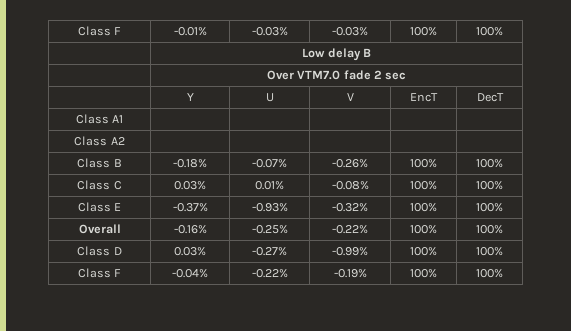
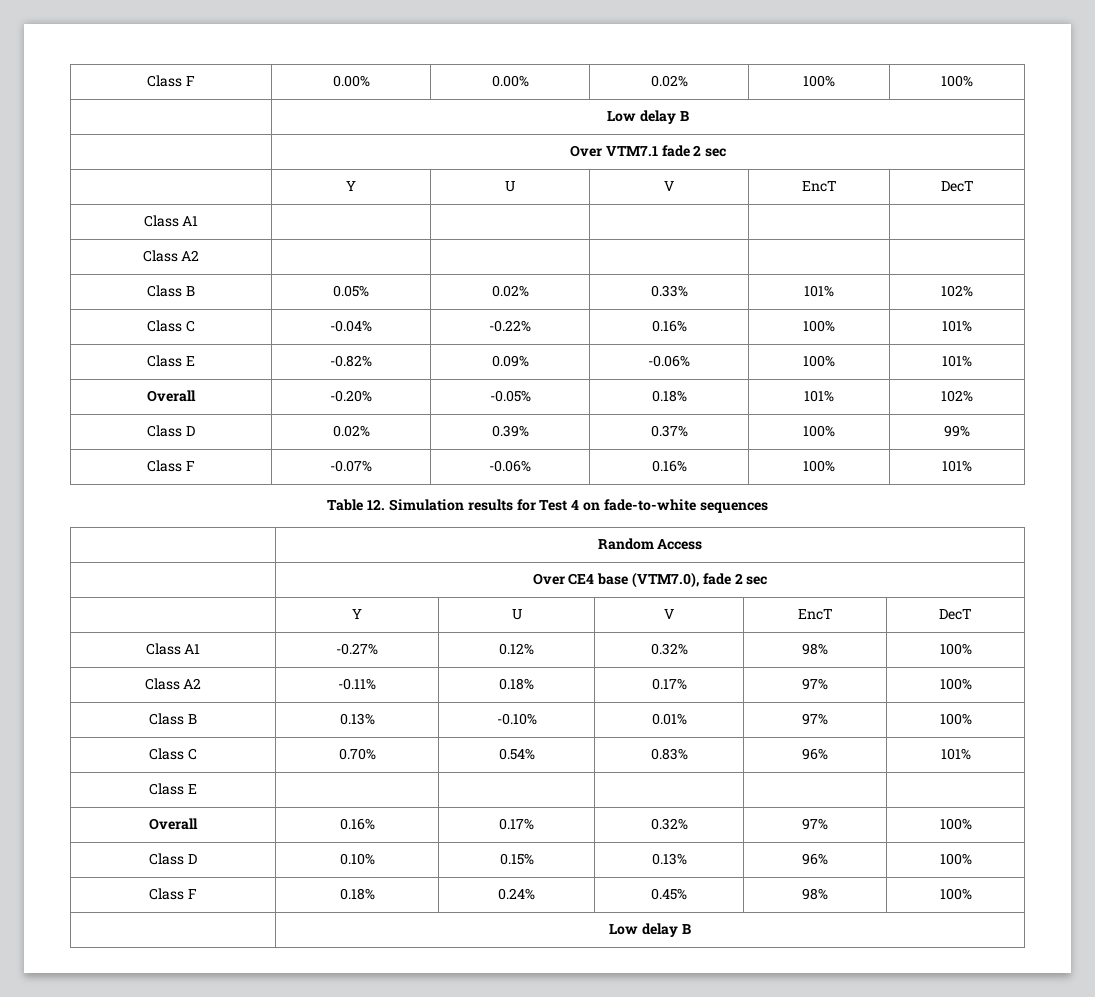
[77,26,122,36] [173,27,207,36] [251,27,288,36] [332,27,368,36] Class F | -0.01% | -0.03% | -0.03% -> [147,75,195,87] [332,75,370,87] [491,75,529,87] [650,75,688,87] Class F | 0.00% | 0.00% | 0.02%
[297,70,341,80] VTM7.0 -> [605,146,658,156] VTM7.1
[173,159,207,168] -0.18% -> [333,285,369,297] [491,285,529,297] [650,285,688,297] [804,285,834,297] [941,285,973,297] [147,320,195,332] [330,320,372,332] [488,320,531,332] [651,320,687,332] [803,320,835,332] [942,320,972,332] [147,355,195,367] [330,355,372,367] [491,355,529,367] [648,355,690,367] [803,355,835,367] [942,355,972,367] [147,390,196,402] [330,390,372,402] [489,390,531,402] [651,390,687,402] [804,390,834,402] [941,390,973,402] [147,425,195,437] [332,425,370,437] [491,425,529,437] [650,425,688,437] [803,425,835,437] [944,425,970,437] [147,460,195,472] 0.05% | 0.02% | 0.33% | 101% | 102% // Class C | -0.04% | -0.22% | 0.16% | 100% | 101% // Class E | -0.82% | 0.09% | -0.06% | 100% | 101% // Overall | -0.20% | -0.05% | 0.18% | 101% | 102% // Class D | 0.02% | 0.39% | 0.37% | 100% | 99% // Class F
[332,159,368,168] [410,159,437,168] [476,159,503,168] [77,180,122,190] [174,181,206,190] [255,181,284,190] [331,181,369,190] [410,181,437,190] [476,181,503,190] [77,202,122,212] [172,203,208,212] [251,203,288,212] [332,203,368,212] [410,203,437,212] [476,203,503,212] [78,224,121,234] [173,225,207,234] [251,225,288,234] [332,225,368,234] [410,225,437,234] -0.26% | 100% | 100% // Class C | 0.03% | 0.01% | -0.08% | 100% | 100% // Class E | -0.37% | -0.93% | -0.32% | 100% | 100% // Overall | -0.16% | -0.25% | -0.22% | 100% -> [488,460,531,472] [651,460,687,472] [803,460,835,472] [942,460,972,472] [327,499,768,513] [597,538,703,550] [532,572,768,588] [351,609,362,619] [511,609,522,620] [664,609,674,619] [797,609,833,620] [939,609,972,620] [145,643,201,655] [335,643,378,655] [498,643,534,655] [650,643,688,655] [802,643,828,655] [939,643,972,655] [144,678,202,690] [337,678,376,690] [498,678,534,690] [651,678,687,690] [802,678,828,690] [939,678,972,690] [149,713,197,725] [339,713,375,725] [496,713,537,725] [651,713,687,725] [802,713,828,725] [939,713,972,725] [149,748,197,760] [338,748,376,760] [498,748,535,760] [650,748,688,760] [802,748,828,760] [940,748,971,760] [149,783,197,795] [149,818,198,830] [339,818,375,830] [498,818,534,830] [650,818,688,830] [802,818,828,830] -0.06% | 0.16% | 100% | 101% // Table 12. Simulation results for Test 4 on fade-to-white sequences // | Random Access // | Over CE4 base (VTM7.0), fade 2 sec // | Y | U | V | EncT | DecT // Class A1 | -0.27% | 0.12% | 0.32% | 98% | 100% // Class A2 | -0.11% | 0.18% | 0.17% | 97% | 100% // Class B | 0.13% | -0.10% | 0.01% | 97% | 100% // Class C | 0.70% | 0.54% | 0.83% | 96% | 101% // Class E | | | | | // Overall | 0.16% | 0.17% | 0.32% | 97%
[174,247,206,256] [252,247,287,256] [332,247,368,256] [410,247,437,256] 0.03% | -0.27% | -0.99% | 100% -> [339,853,375,865] [499,853,534,865] [651,853,687,865] [802,853,828,865] 0.10% | 0.15% | 0.13% | 96%
[172,269,208,278] [251,269,288,278] [333,269,367,278] [410,269,437,278] [476,269,503,278] -0.04% | -0.22% | -0.19% | 100% | 100% -> [339,888,375,900] [497,888,535,900] [651,888,687,900] [802,888,828,900] [939,888,972,900] [609,923,691,937] 0.18% | 0.24% | 0.45% | 98% | 100% // | Low delay B

